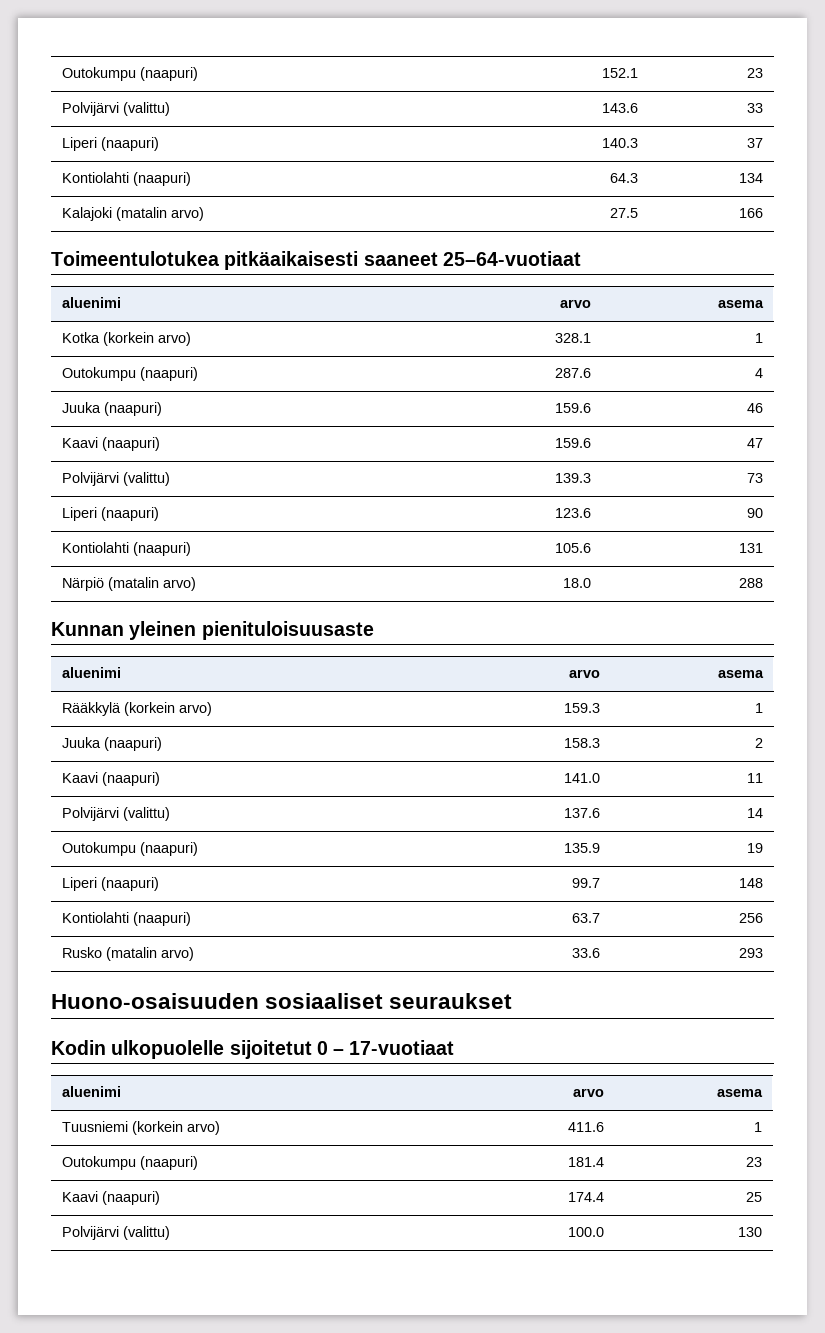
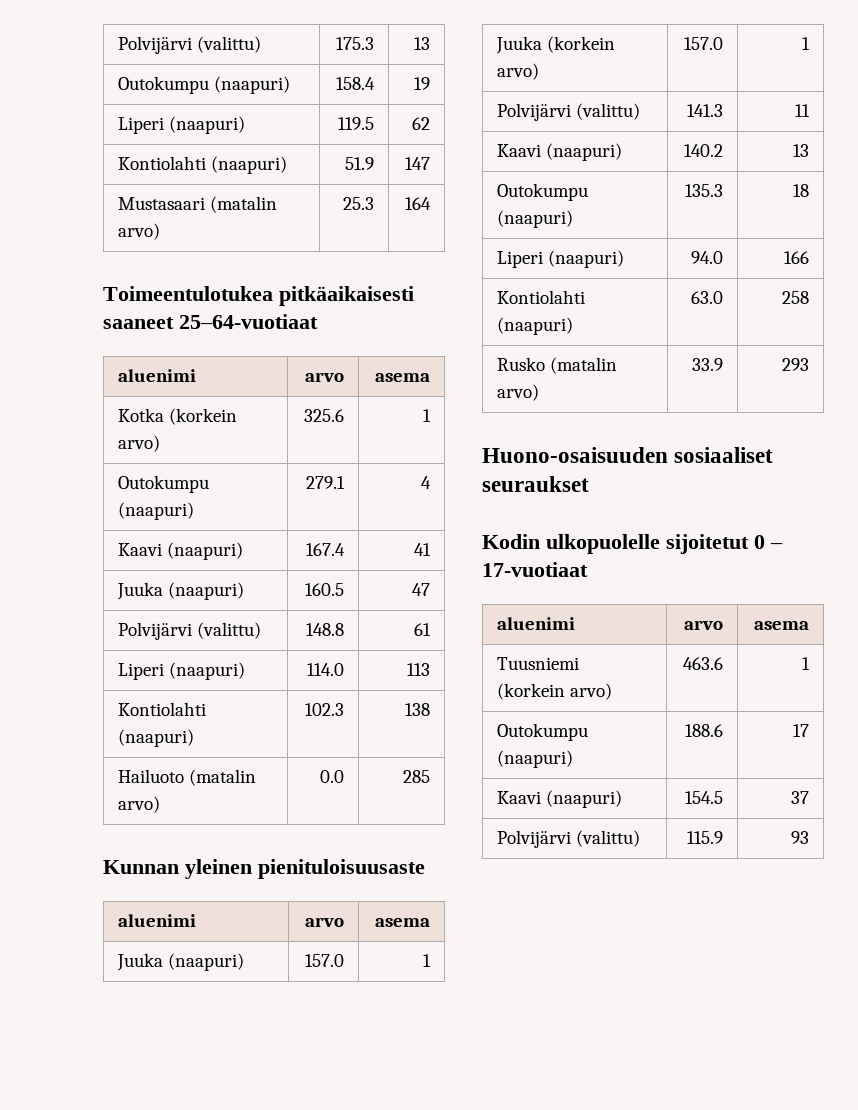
[62,67,199,81] [601,68,638,78] [746,68,763,78] [62,102,171,116] [601,103,638,113] [746,103,763,113] [62,137,160,151] [601,138,638,148] [746,138,763,148] [62,172,192,186] [609,173,638,183] [738,173,763,183] [62,207,205,221] [609,208,638,218] [738,208,763,218] Outokumpu (naapuri) | 152.1 | 23 // Polvijärvi (valittu) | 143.6 | 33 // Liperi (naapuri) | 140.3 | 37 // Kontiolahti (naapuri) | 64.3 | 134 // Kalajoki (matalin arvo) | 27.5 | 166 -> [117,36,262,54] [336,37,375,50] [414,37,431,50] [117,76,291,94] [336,77,376,90] [414,77,431,90] [117,116,246,134] [338,117,375,130] [412,117,431,130] [117,156,288,174] [345,157,375,170] [405,157,431,170] [117,196,278,213] [117,223,160,240] [343,197,375,210] [405,197,432,210] Polvijärvi (valittu) | 175.3 | 13 // Outokumpu (naapuri) | 158.4 | 19 // Liperi (naapuri) | 119.5 | 62 // Kontiolahti (naapuri) | 51.9 | 147 // Mustasaari (matalin arvo) | 25.3 | 164
[554,333,591,343] [754,333,763,343] [62,367,199,381] [554,368,591,378] 328.1 | 1 // Outokumpu (naapuri) | 287.6 -> [304,409,345,422] [423,409,432,422] [117,475,209,493] [117,502,194,520] [306,476,346,489] 325.6 | 1 // Outokumpu (naapuri) | 279.1
[62,402,163,416] [554,403,591,413] [746,403,763,413] [62,437,161,451] [554,438,591,448] Juuka (naapuri) | 159.6 | 46 // Kaavi (naapuri) | 159.6 -> [117,542,244,560] [306,543,346,556] [414,543,432,556] [116,582,245,600] [305,583,345,596] Kaavi (naapuri) | 167.4 | 41 // Juuka (naapuri) | 160.5
[554,473,591,483] [746,473,763,483] [62,507,160,521] [554,508,591,518] [746,508,763,518] [62,542,192,556] [554,543,591,553] [738,543,763,553] [62,577,197,591] [562,578,591,588] [738,578,763,588] 139.3 | 73 // Liperi (naapuri) | 123.6 | 90 // Kontiolahti (naapuri) | 105.6 | 131 // Närpiö (matalin arvo) | 18.0 | 288 -> [306,623,345,636] [414,623,432,636] [117,662,246,680] [307,663,345,676] [407,663,431,676] [117,702,206,716] [117,729,194,747] [305,703,345,716] [405,703,431,716] [117,769,257,786] [117,796,160,813] [320,770,345,783] [403,770,431,783] 148.8 | 61 // Liperi (naapuri) | 114.0 | 113 // Kontiolahti (naapuri) | 102.3 | 138 // Hailuoto (matalin arvo) | 0.0 | 285
[62,702,213,716] [563,703,600,713] [754,703,763,713] [62,737,163,751] [563,738,600,748] [754,738,763,748] [62,772,161,786] [563,773,600,783] [746,773,763,783] [62,807,171,821] [563,808,600,818] [746,808,763,818] [62,842,199,856] [563,843,600,853] [746,843,763,853] [62,877,160,891] [571,878,600,888] [738,878,763,888] [62,912,192,926] [571,913,600,923] [738,913,763,923] Rääkkylä (korkein arvo) | 159.3 | 1 // Juuka (naapuri) | 158.3 | 2 // Kaavi (naapuri) | 141.0 | 11 // Polvijärvi (valittu) | 137.6 | 14 // Outokumpu (naapuri) | 135.9 | 19 // Liperi (naapuri) | 99.7 | 148 // Kontiolahti (naapuri) | 63.7 | 256 -> [116,953,245,971] [305,954,345,967] [423,954,432,967] [495,36,616,54] [496,63,539,80] [684,37,724,50] [802,37,811,50] [496,103,641,121] [687,104,724,117] [795,104,811,117] [496,143,623,161] [684,144,724,157] [793,144,810,157] [496,183,588,201] [496,210,573,228] [685,184,724,197] [793,184,810,197] [496,250,625,268] [691,251,724,264] [784,251,810,264] [496,290,585,304] [496,317,573,335] [691,291,724,304] [782,291,810,304] Juuka (naapuri) | 157.0 | 1 // Juuka (korkein arvo) | 157.0 | 1 // Polvijärvi (valittu) | 141.3 | 11 // Kaavi (naapuri) | 140.2 | 13 // Outokumpu (naapuri) | 135.3 | 18 // Liperi (naapuri) | 94.0 | 166 // Kontiolahti (naapuri) | 63.0 | 258
[571,948,600,958] 33.6 -> [692,358,724,371] 33.9
[567,1122,604,1132] [753,1122,762,1132] [62,1156,199,1170] [567,1157,604,1167] [745,1157,762,1167] [62,1191,161,1205] [567,1192,604,1202] [745,1192,762,1202] [62,1226,171,1240] [567,1227,604,1237] [737,1227,762,1237] 411.6 | 1 // Outokumpu (naapuri) | 181.4 | 23 // Kaavi (naapuri) | 174.4 | 25 // Polvijärvi (valittu) | 100.0 | 130 -> [683,657,724,670] [802,657,811,670] [496,723,588,741] [496,750,573,768] [685,724,724,737] [793,724,810,737] [496,790,623,808] [685,791,724,804] [791,791,810,804] [496,830,641,848] [687,831,724,844] [791,831,810,844] 463.6 | 1 // Outokumpu (naapuri) | 188.6 | 17 // Kaavi (naapuri) | 154.5 | 37 // Polvijärvi (valittu) | 115.9 | 93

